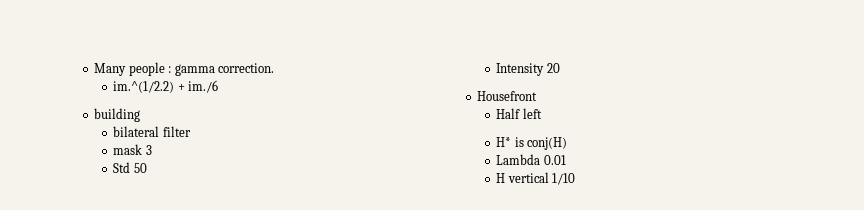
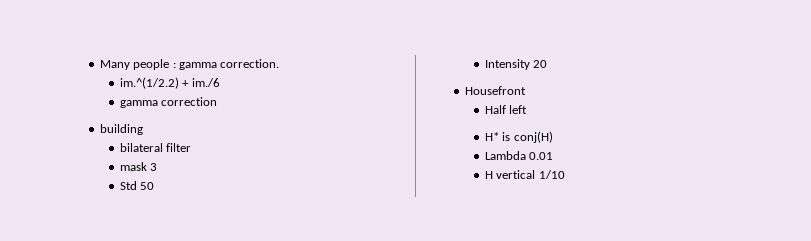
(219, 86) none -> [119,97,218,108] // gamma correction

